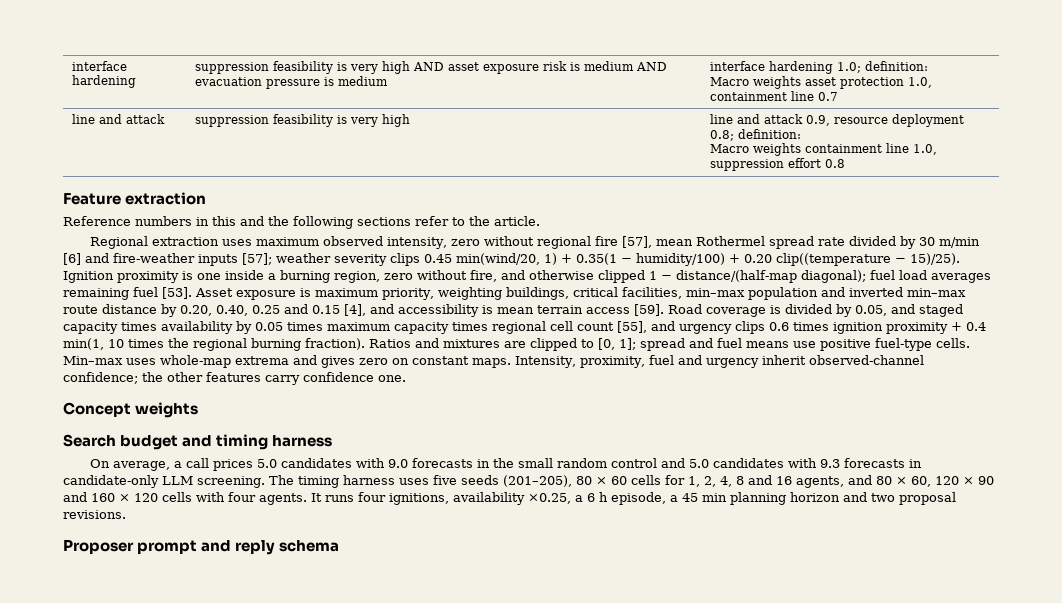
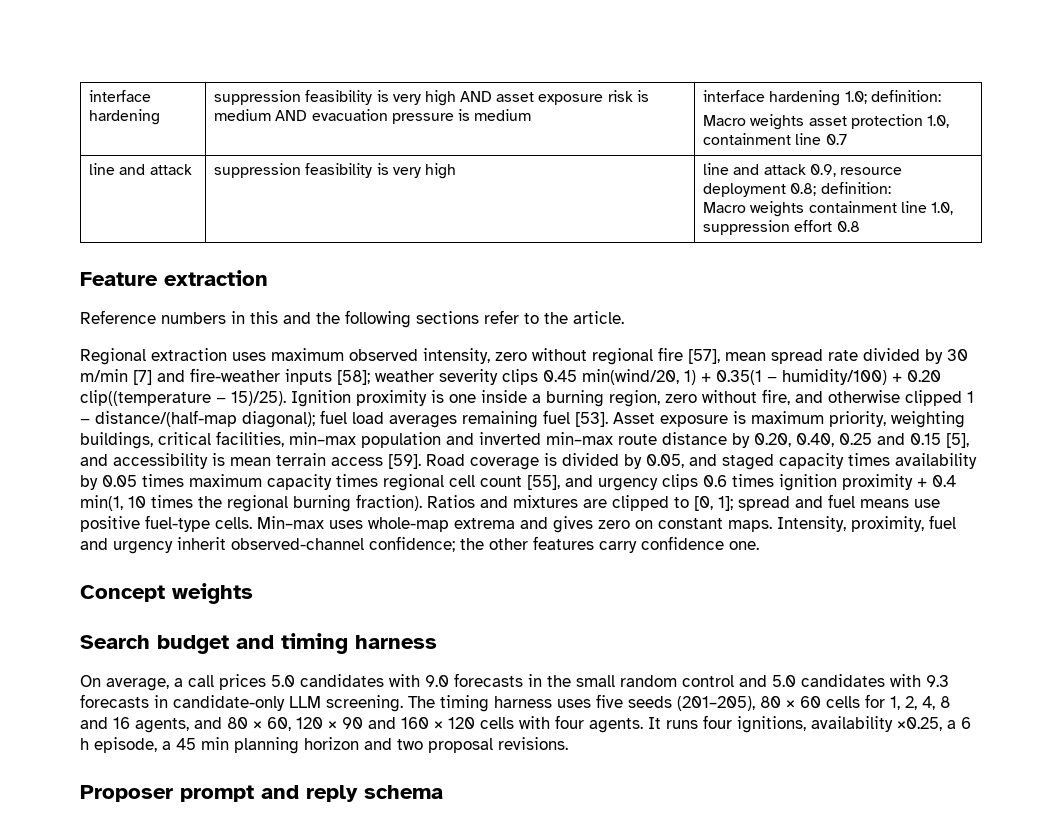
[695,236,765,246] Rothermel -> (766, 356) none
[63,253,81,265] [6] -> [133,370,152,385] [7]
[242,253,272,265] [57]; -> [337,370,370,385] [58];
[344,304,366,316] [4], -> [946,433,969,448] [5],

